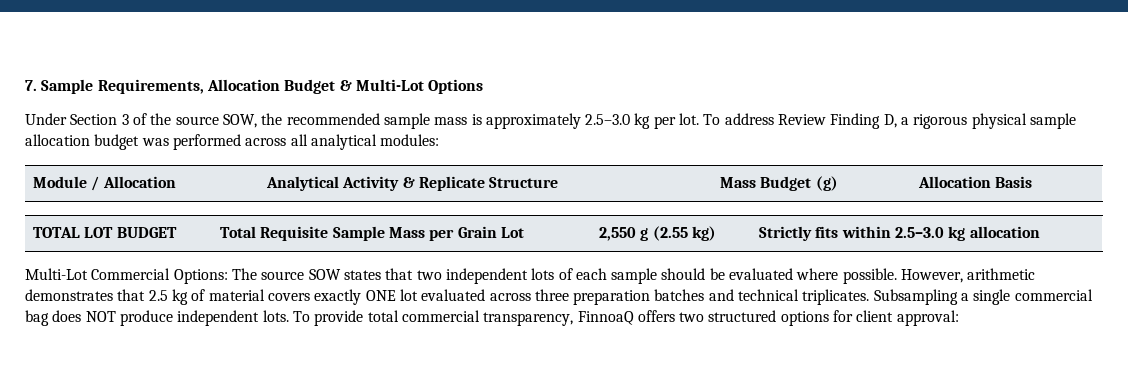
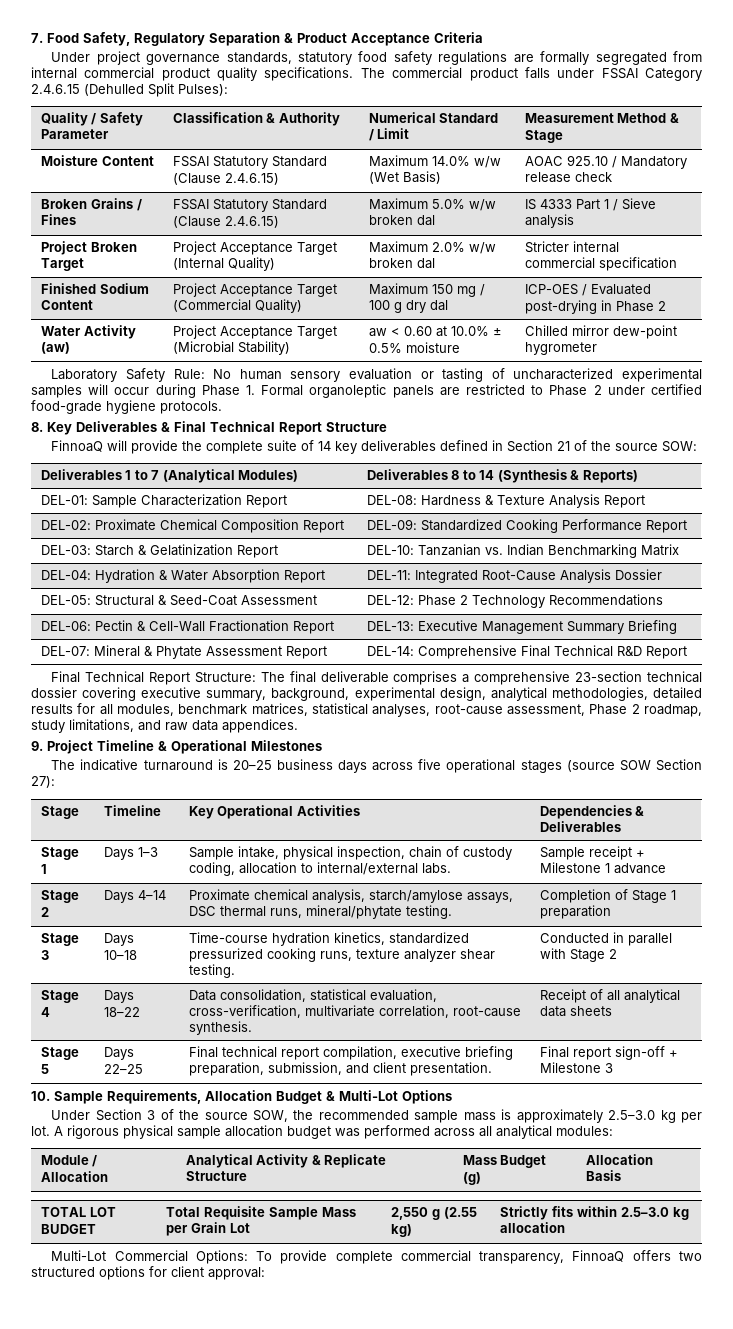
(37, 85) none -> [47,32,483,46] [51,51,702,65] [31,67,703,81] [31,83,228,97] [40,112,143,126] [40,129,109,139] [172,112,340,126] [368,112,499,123] [368,128,410,141] [524,113,679,123] [524,130,563,143] [40,155,154,166] [172,156,327,169] [172,173,279,185] [368,155,501,168] [368,171,441,184] [524,155,687,169] [524,172,612,183] [40,198,142,211] [40,214,76,225] [172,199,327,212] [172,216,279,228] [368,198,496,211] [368,215,435,226] [524,198,656,211] [524,214,574,228] [40,241,137,255] [40,258,84,271] [172,241,337,255] [172,257,275,271] [368,241,496,254] [368,258,435,269] [524,241,619,253] [524,257,677,271] [40,283,149,294] [40,300,93,310] [172,283,337,297] [172,299,302,313] [368,283,485,297] [368,300,448,313] [524,284,651,296] [524,300,666,314] [40,325,136,339] [40,342,70,354] [172,325,337,339] [172,341,290,355] [368,326,502,337] [368,342,460,353] [524,325,677,339] [524,342,597,355] [51,368,702,382] [31,384,703,398] [31,400,222,414] [31,421,387,435] [51,440,698,454] [40,469,299,483] [366,469,638,483] [40,494,287,508] [366,494,645,508] [40,519,344,533] [366,519,687,533] [40,544,278,558] [366,544,679,558] [40,569,325,583] [366,569,662,583] [40,595,317,606] [366,594,663,608] [40,620,334,634] [366,620,677,634] [40,645,327,659] [366,645,687,659] [51,671,702,685] [31,687,702,701] [31,703,703,717] [31,719,298,733] [31,740,322,754] [51,759,702,773] [31,776,55,788] [40,806,79,819] [103,805,161,816] [188,805,360,819] [539,805,645,819] [539,821,621,832] [40,847,79,860] [40,864,47,874] [103,847,158,860] [188,846,512,860] [188,862,451,876] [539,846,645,860] [539,862,666,874] [40,890,79,903] [40,907,49,917] [103,890,166,903] [188,889,513,903] [188,905,452,919] [539,889,676,903] [539,905,611,919] [40,933,79,946] [40,950,49,960] [103,933,134,946] [103,950,137,960] [188,932,469,946] [188,948,495,962] [188,964,235,978] [539,932,672,946] [539,948,617,962] [40,990,79,1003] [40,1007,50,1017] [103,990,134,1003] [103,1007,140,1017] [188,989,437,1002] [188,1005,521,1018] [188,1021,252,1035] [539,989,680,1003] [539,1006,612,1017] [40,1047,79,1060] [40,1064,49,1074] [103,1047,134,1060] [103,1064,143,1074] [188,1046,513,1060] [188,1062,492,1076] [539,1046,678,1060] [539,1062,613,1073] [31,1091,50,1101] Food Safety, Regulatory Separation & Product Acceptance Criteria // Under project governance standards, statutory food safety regulations are formally segregated from internal commercial product quality specifications. The commercial product falls under FSSAI Category 2.4.6.15 (Dehulled Split Pulses): // Quality / Safety Parameter | Classification & Authority | Numerical Standard / Limit | Measurement Method & Stage // Moisture Content | FSSAI Statutory Standard (Clause 2.4.6.15) | Maximum 14.0% w/w (Wet Basis) | AOAC 925.10 / Mandatory release check // Broken Grains / Fines | FSSAI Statutory Standard (Clause 2.4.6.15) | Maximum 5.0% w/w broken dal | IS 4333 Part 1 / Sieve analysis // Project Broken Target | Project Acceptance Target (Internal Quality) | Maximum 2.0% w/w broken dal | Stricter internal commercial specification // Finished Sodium Content | Project Acceptance Target (Commercial Quality) | Maximum 150 mg / 100 g dry dal | ICP-OES / Evaluated post-drying in Phase 2 // Water Activity (aw) | Project Acceptance Target (Microbial Stability) | aw < 0.60 at 10.0% ± 0.5% moisture | Chilled mirror dew-point hygrometer // Laboratory Safety Rule: No human sensory evaluation or tasting of uncharacterized experimental samples will occur during Phase 1. Formal organoleptic panels are restricted to Phase 2 under certified food-grade hygiene protocols. // 8. Key Deliverables & Final Technical Report Structure // FinnoaQ will provide the complete suite of 14 key deliverables defined in Section 21 of the source SOW: // Deliverables 1 to 7 (Analytical Modules) | Deliverables 8 to 14 (Synthesis & Reports) // DEL-01: Sample Characterization Report | DEL-08: Hardness & Texture Analysis Report // DEL-02: Proximate Chemical Composition Report | DEL-09: Standardized Cooking Performance Report // DEL-03: Starch & Gelatinization Report | DEL-10: Tanzanian vs. Indian Benchmarking Matrix // DEL-04: Hydration & Water Absorption Report | DEL-11: Integrated Root-Cause Analysis Dossier // DEL-05: Structural & Seed-Coat Assessment | DEL-12: Phase 2 Technology Recommendations // DEL-06: Pectin & Cell-Wall Fractionation Report | DEL-13: Executive Management Summary Briefing // DEL-07: Mineral & Phytate Assessment Report | DEL-14: Comprehensive Final Technical R&D Report // Final Technical Report Structure: The final deliverable comprises a comprehensive 23-section technical dossier covering executive summary, background, experimental design, analytical methodologies, detailed results for all modules, benchmark matrices, statistical analyses, root-cause assessment, Phase 2 roadmap, study limitations, and raw data appendices. // 9. Project Timeline & Operational Milestones // The indicative turnaround is 20–25 business days across five operational stages (source SOW Section 27): // Stage | Timeline | Key Operational Activities | Dependencies & Deliverables // Stage 1 | Days 1–3 | Sample intake, physical inspection, chain of custody coding, allocation to internal/external labs. | Sample receipt + Milestone 1 advance // Stage 2 | Days 4–14 | Proximate chemical analysis, starch/amylose assays, DSC thermal runs, mineral/phytate testing. | Completion of Stage 1 preparation // Stage 3 | Days 10–18 | Time-course hydration kinetics, standardized pressurized cooking runs, texture analyzer shear testing. | Conducted in parallel with Stage 2 // Stage 4 | Days 18–22 | Data consolidation, statistical evaluation, cross-verification, multivariate correlation, root-cause synthesis. | Receipt of all analytical data sheets // Stage 5 | Days 22–25 | Final technical report compilation, executive briefing preparation, submission, and client presentation. | Final report sign-off + Milestone 3 // 10.
[703,113,910,129] To address Review Finding D, a -> [54,1126,63,1136] A
[231,268,1036,284] [25,289,1093,305] [25,310,289,326] The source SOW states that two independent lots of each sample should be evaluated where possible. However, arithmetic demonstrates that 2.5 kg of material covers exactly ONE lot evaluated across three preparation batches and technical triplicates. Subsampling a single commercial bag does NOT produce independent lots. -> (248, 1257) none
[367,310,399,322] total -> [335,1251,393,1264] complete

